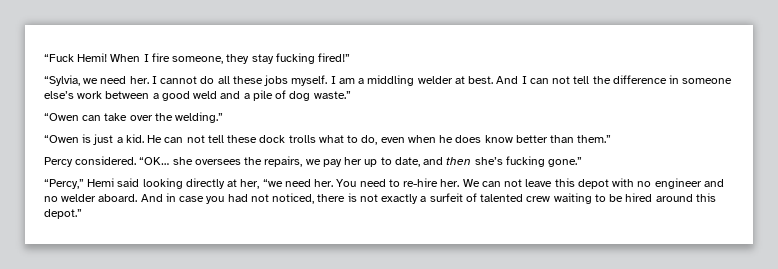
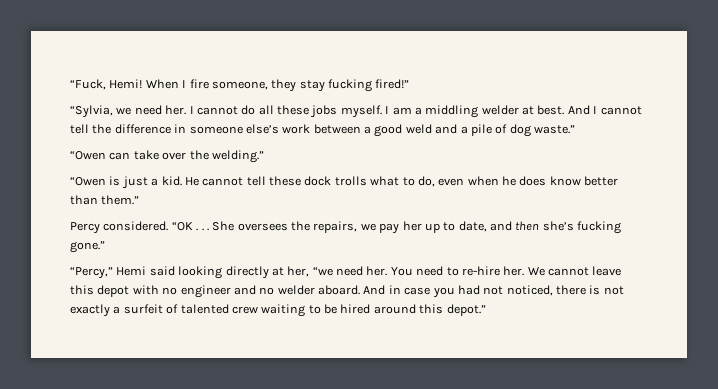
[44,54,74,62] “Fuck -> [70,79,106,90] “Fuck,
[529,76,571,84] can not -> [600,106,642,115] cannot
[164,135,205,143] can not -> [202,177,244,186] cannot
[139,157,193,165] “OK… she -> [171,221,235,231] “OK . . . She
[481,179,523,187] can not -> [548,267,589,276] cannot

